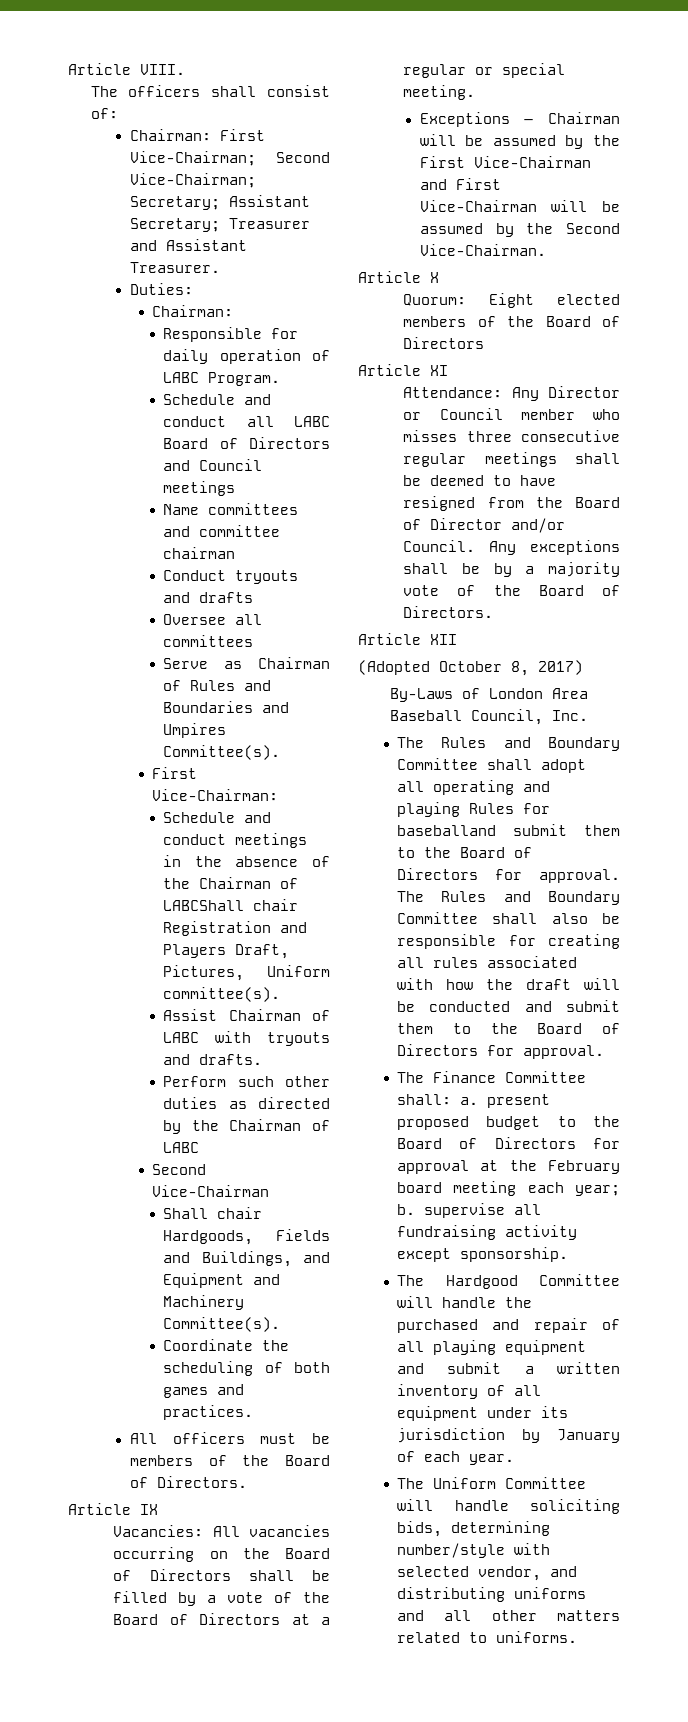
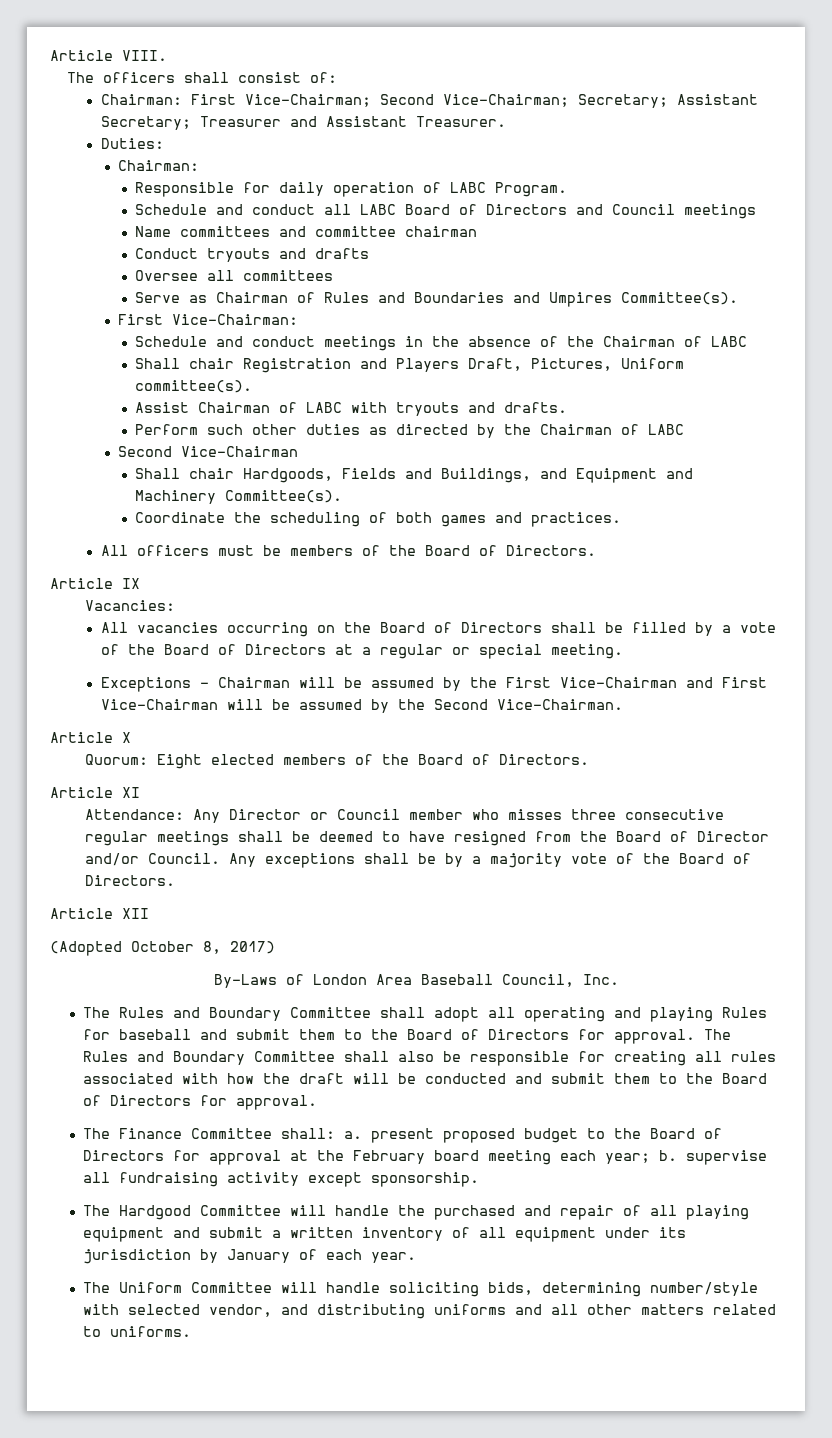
[163,900,245,911] LABCShall -> [711,336,748,347] [135,358,181,369] LABC // Shall
(204, 1531) none -> (175, 605) //
[403,337,485,349] Directors -> [498,754,589,765] Directors.
[397,825,497,836] baseballand -> [119,1029,228,1040] baseball and

